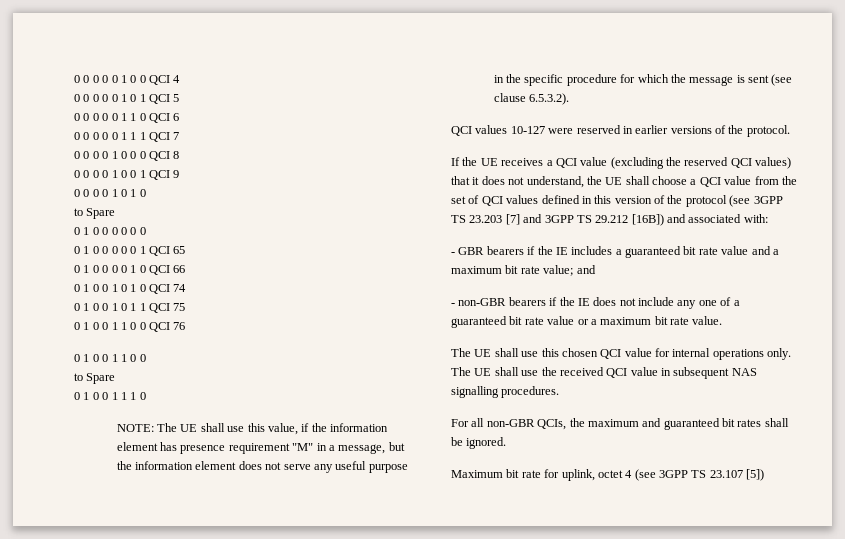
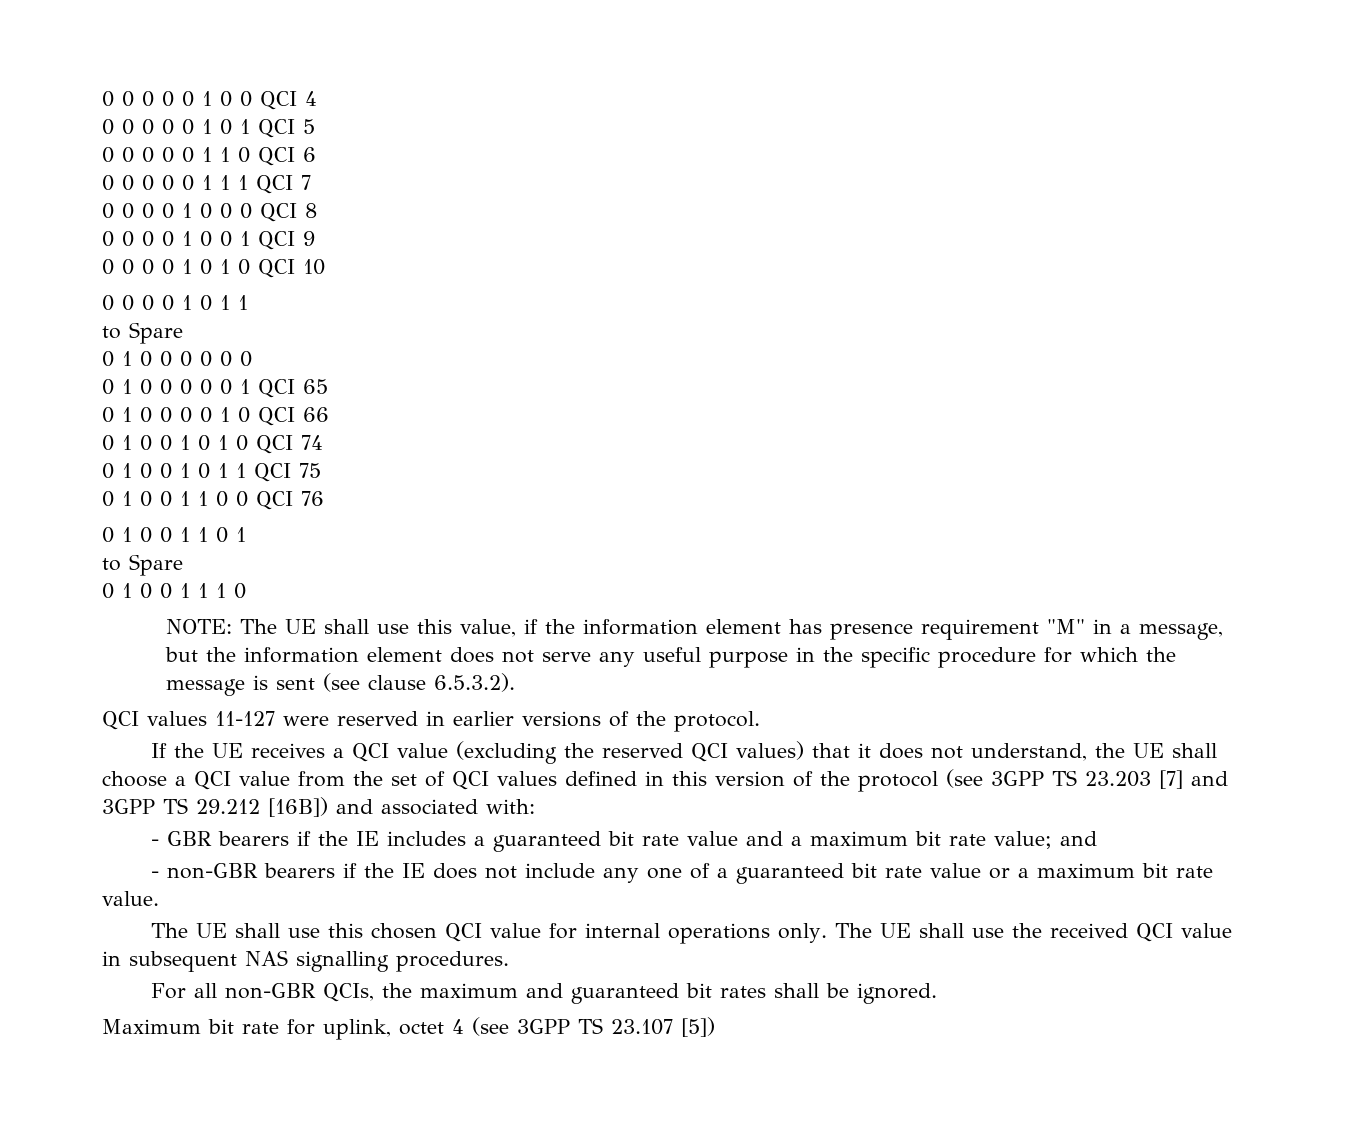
(146, 193) none -> [258,259,325,278] [102,295,248,311] QCI 10 // 0 0 0 0 1 0 1 1
[139,354,146,362] 0 -> [236,527,246,542] 1
[510,126,545,134] 10-127 -> [215,711,275,726] 11-127

